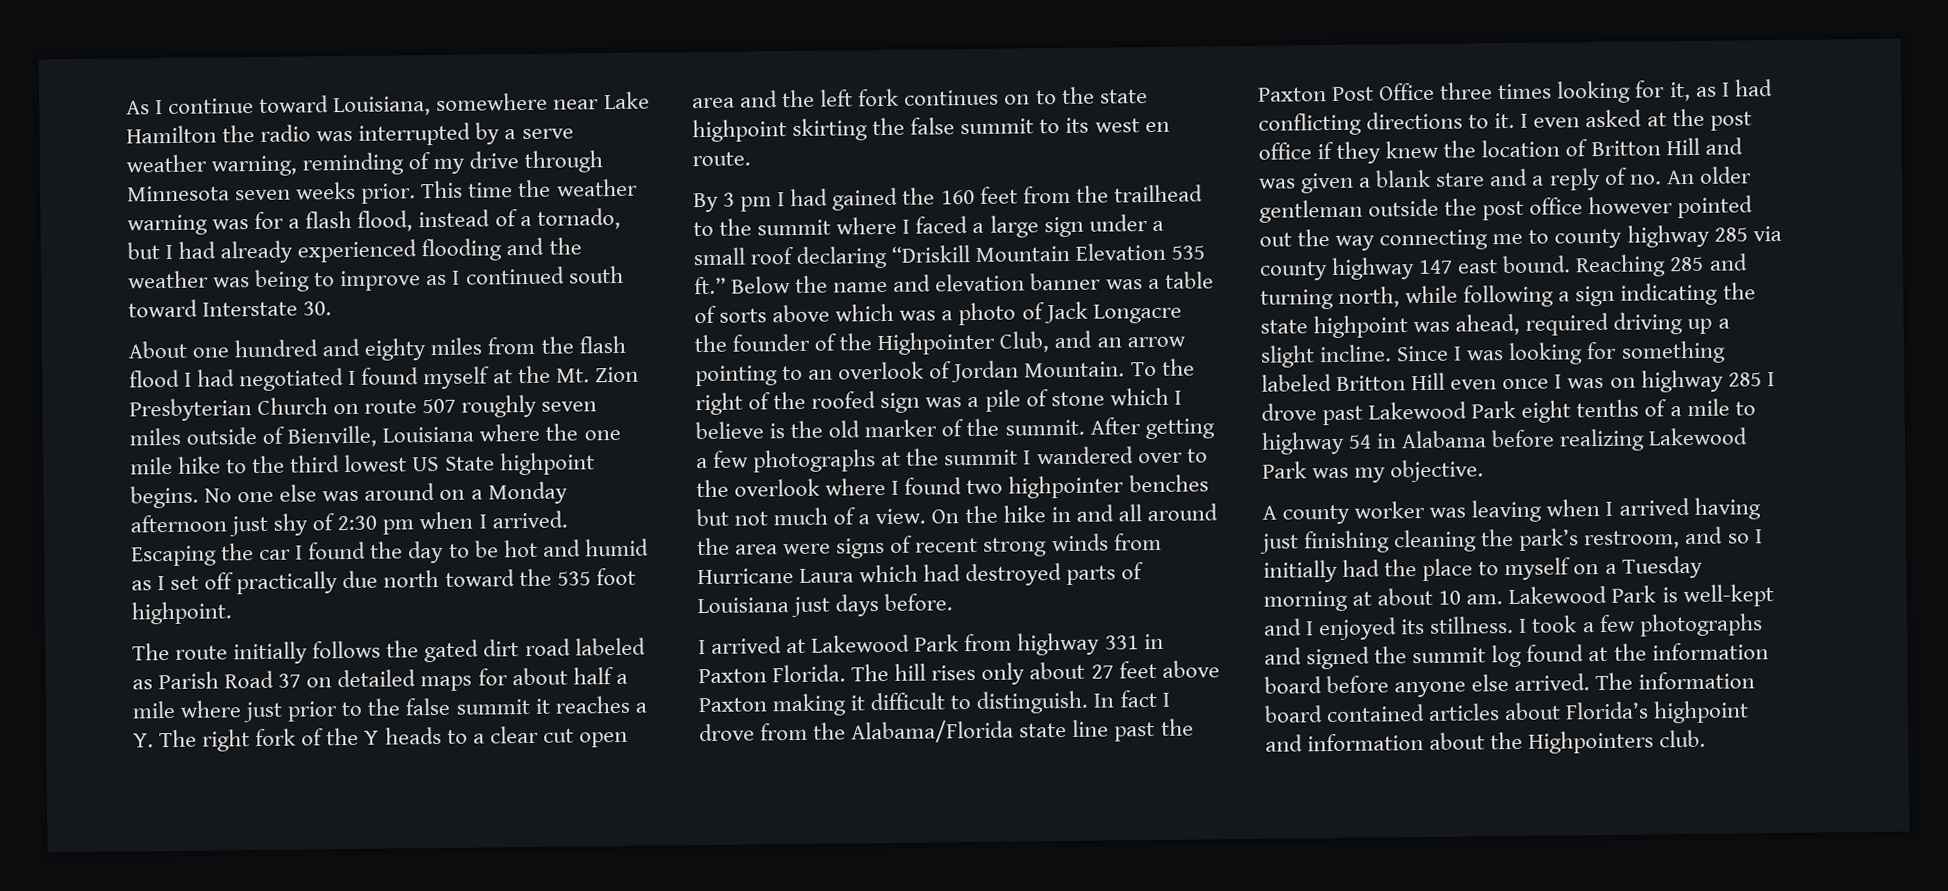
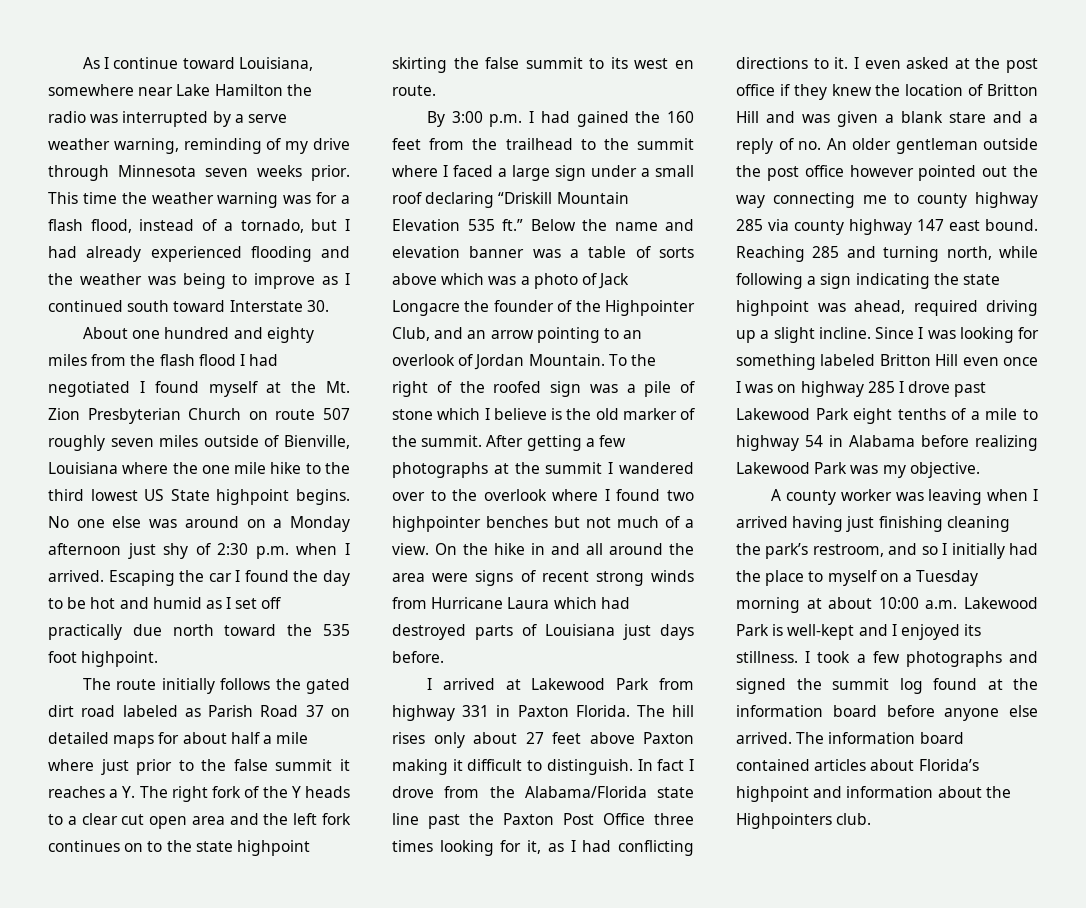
[382,519,415,535] pm -> [255,546,289,559] p.m.
[723,192,773,212] 3 pm -> [451,111,523,127] 3:00 p.m.
[1438,590,1504,605] 10 am. -> [878,597,958,609] 10:00 a.m.

